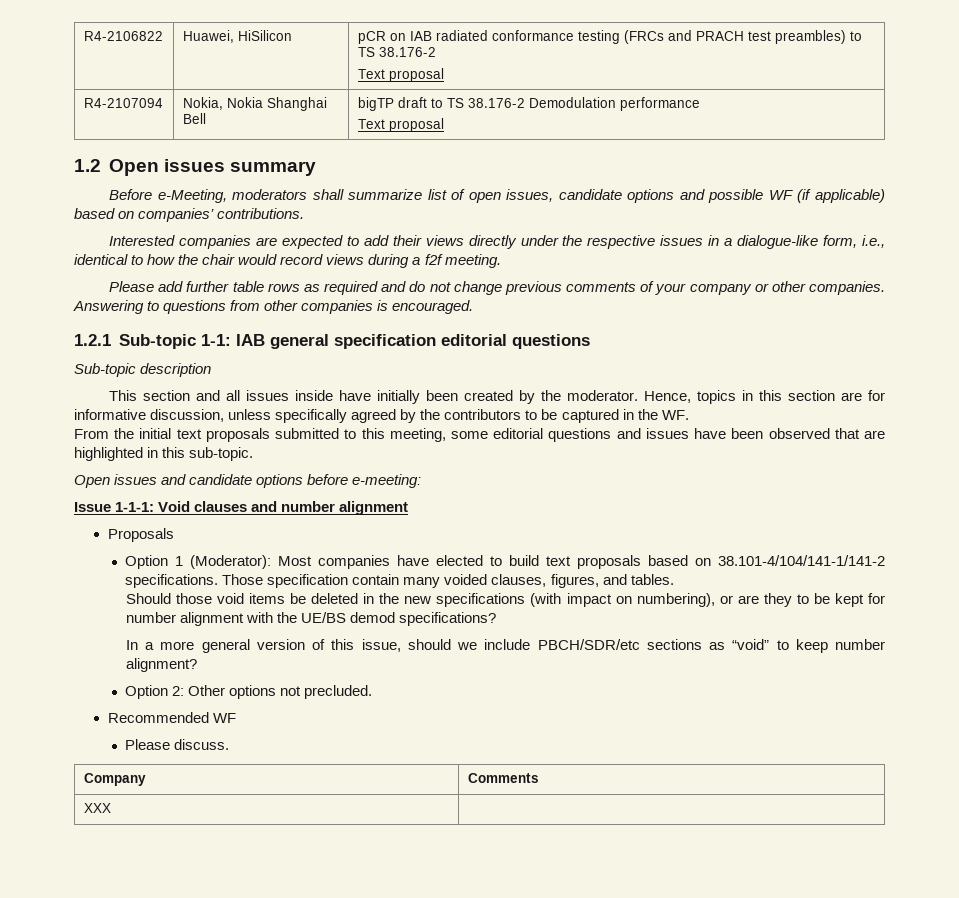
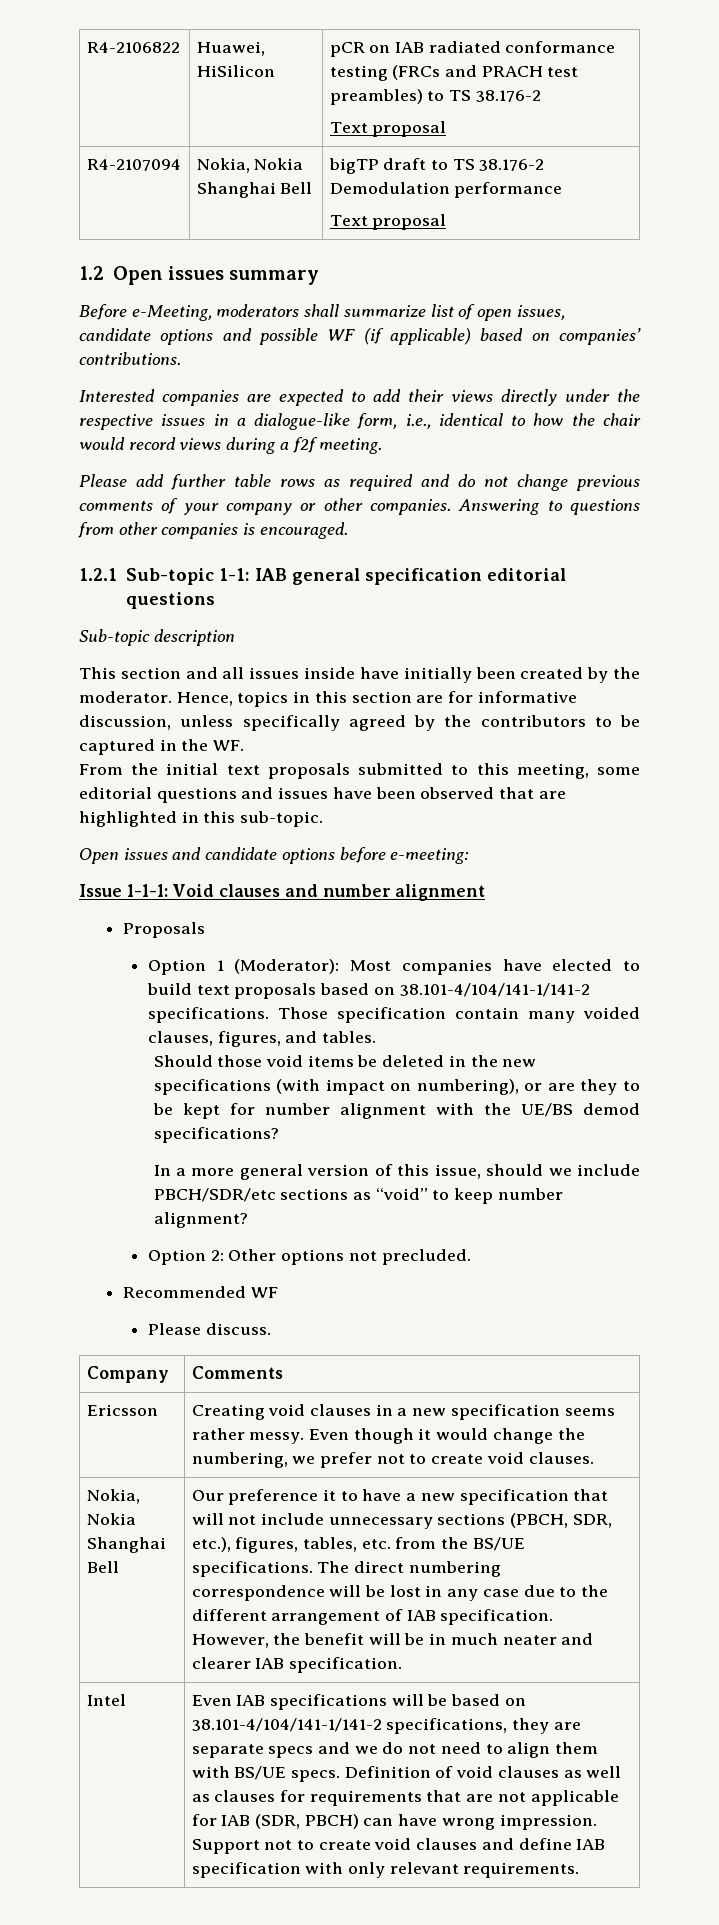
[83,803,111,813] XXX | -> [86,1404,158,1416] [191,1404,615,1420] [191,1428,585,1444] [191,1452,594,1468] [86,1489,140,1504] [86,1513,136,1525] [86,1537,166,1553] [86,1561,119,1573] [191,1489,609,1505] [191,1513,612,1529] [191,1537,525,1553] [191,1561,501,1577] [191,1585,609,1601] [191,1609,554,1625] [191,1633,594,1648] [191,1657,403,1673] [86,1694,126,1706] [191,1694,526,1710] [191,1718,581,1734] [191,1742,599,1758] [191,1766,622,1782] [191,1790,619,1806] [191,1814,597,1830] [191,1838,606,1854] [191,1862,580,1878] Ericsson | Creating void clauses in a new specification seems rather messy. Even though it would change the numbering, we prefer not to create void clauses. // Nokia, Nokia Shanghai Bell | Our preference it to have a new specification that will not include unnecessary sections (PBCH, SDR, etc.), figures, tables, etc. from the BS/UE specifications. The direct numbering correspondence will be lost in any case due to the different arrangement of IAB specification. However, the benefit will be in much neater and clearer IAB specification. // Intel | Even IAB specifications will be based on 38.101-4/104/141-1/141-2 specifications, they are separate specs and we do not need to align them with BS/UE specs. Definition of void clauses as well as clauses for requirements that are not applicable for IAB (SDR, PBCH) can have wrong impression. Support not to create void clauses and define IAB specification with only relevant requirements.

